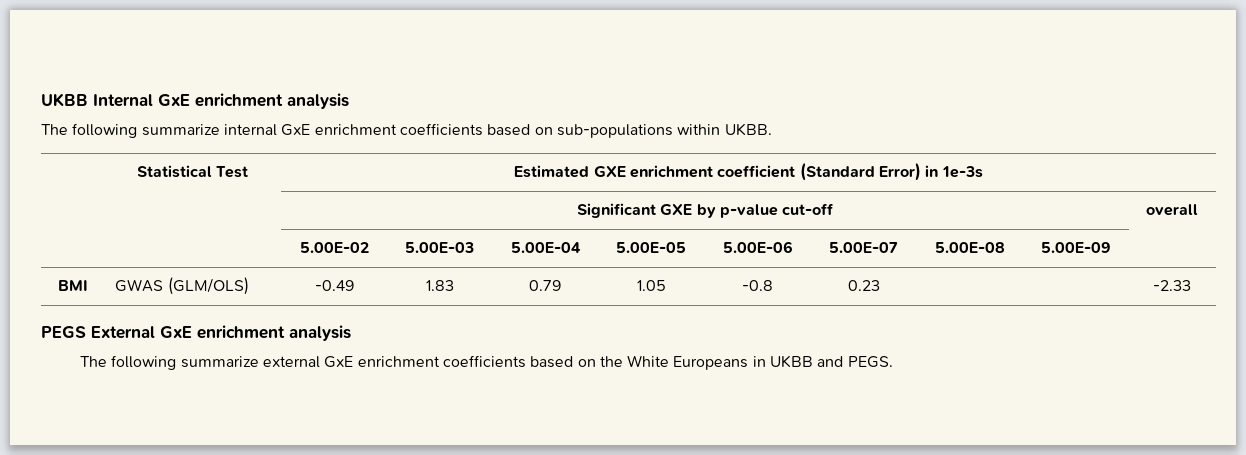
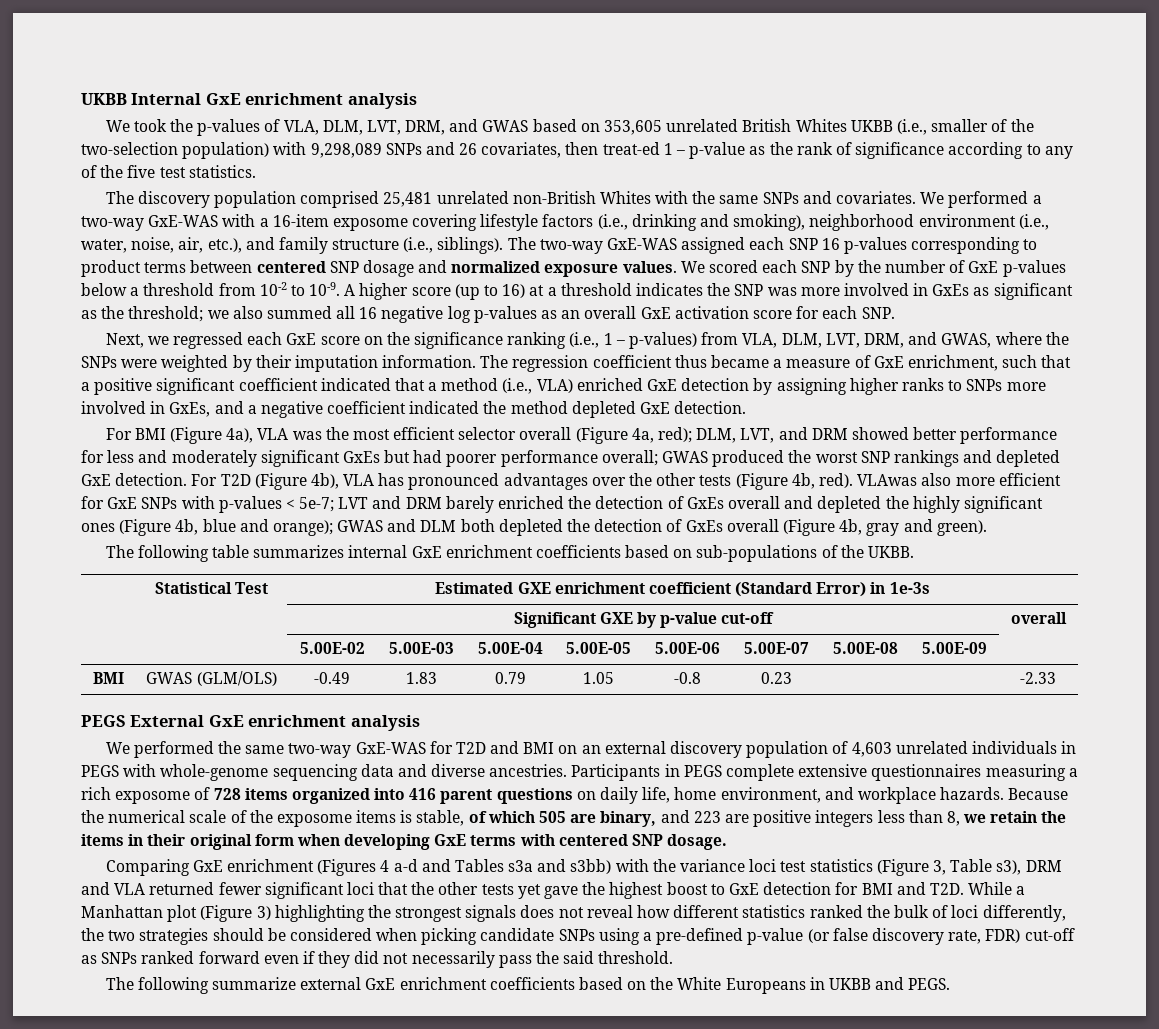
[41,123,220,138] // The following summarize -> [105,119,1034,136] [81,142,1073,159] [81,165,256,178] [105,191,1042,208] [81,214,1049,231] [81,237,1038,254] [81,260,1066,277] [81,282,1073,300] [81,306,895,323] [105,332,1069,349] [81,355,1072,372] [81,378,1046,395] [81,401,747,418] [105,427,1058,444] [81,450,1061,467] [81,473,1061,490] [81,496,1043,513] [81,519,987,536] [105,545,345,562] // We took the p-values of VLA, DLM, LVT, DRM, and GWAS based on 353,605 unrelated British Whites UKBB (i.e., smaller of the two-selection population) with 9,298,089 SNPs and 26 covariates, then treat-ed 1 – p-value as the rank of significance according to any of the five test statistics. // The discovery population comprised 25,481 unrelated non-British Whites with the same SNPs and covariates. We performed a two-way GxE-WAS with a 16-item exposome covering lifestyle factors (i.e., drinking and smoking), neighborhood environment (i.e., water, noise, air, etc.), and family structure (i.e., siblings). The two-way GxE-WAS assigned each SNP 16 p-values corresponding to product terms between centered SNP dosage and normalized exposure values. We scored each SNP by the number of GxE p-values below a threshold from 10-2 to 10-9. A higher score (up to 16) at a threshold indicates the SNP was more involved in GxEs as significant as the threshold; we also summed all 16 negative log p-values as an overall GxE activation score for each SNP. // Next, we regressed each GxE score on the significance ranking (i.e., 1 – p-values) from VLA, DLM, LVT, DRM, and GWAS, where the SNPs were weighted by their imputation information. The regression coefficient thus became a measure of GxE enrichment, such that a positive significant coefficient indicated that a method (i.e., VLA) enriched GxE detection by assigning higher ranks to SNPs more involved in GxEs, and a negative coefficient indicated the method depleted GxE detection. // For BMI (Figure 4a), VLA was the most efficient selector overall (Figure 4a, red); DLM, LVT, and DRM showed better performance for less and moderately significant GxEs but had poorer performance overall; GWAS produced the worst SNP rankings and depleted GxE detection. For T2D (Figure 4b), VLA has pronounced advantages over the other tests (Figure 4b, red). VLAwas also more efficient for GxE SNPs with p-values < 5e-7; LVT and DRM barely enriched the detection of GxEs overall and depleted the highly significant ones (Figure 4b, blue and orange); GWAS and DLM both depleted the detection of GxEs overall (Figure 4b, gray and green). // The following table summarizes
[677,124,721,135] within -> [821,545,864,558] of the
(351, 333) none -> [105,741,1077,758] [81,764,1078,781] [81,787,1069,804] [81,810,1067,827] [81,834,728,850] [105,859,1062,876] [81,882,1026,899] [81,905,1066,922] [81,928,1075,945] [81,951,674,968] // We performed the same two-way GxE-WAS for T2D and BMI on an external discovery population of 4,603 unrelated individuals in PEGS with whole-genome sequencing data and diverse ancestries. Participants in PEGS complete extensive questionnaires measuring a rich exposome of 728 items organized into 416 parent questions on daily life, home environment, and workplace hazards. Because the numerical scale of the exposome items is stable, of which 505 are binary, and 223 are positive integers less than 8, we retain the items in their original form when developing GxE terms with centered SNP dosage. // Comparing GxE enrichment (Figures 4 a-d and Tables s3a and s3bb) with the variance loci test statistics (Figure 3, Table s3), DRM and VLA returned fewer significant loci that the other tests yet gave the highest boost to GxE detection for BMI and T2D. While a Manhattan plot (Figure 3) highlighting the strongest signals does not reveal how different statistics ranked the bulk of loci differently, the two strategies should be considered when picking candidate SNPs using a pre-defined p-value (or false discovery rate, FDR) cut-off as SNPs ranked forward even if they did not necessarily pass the said threshold.

